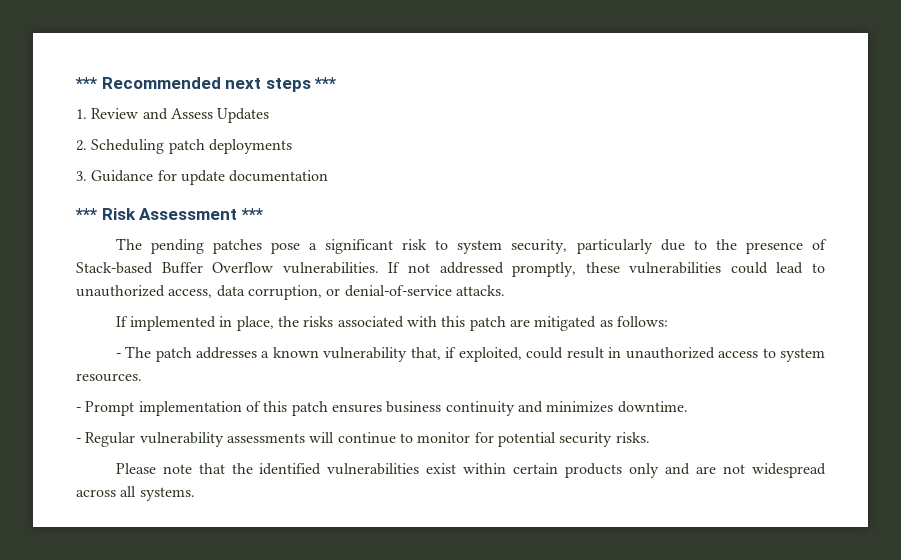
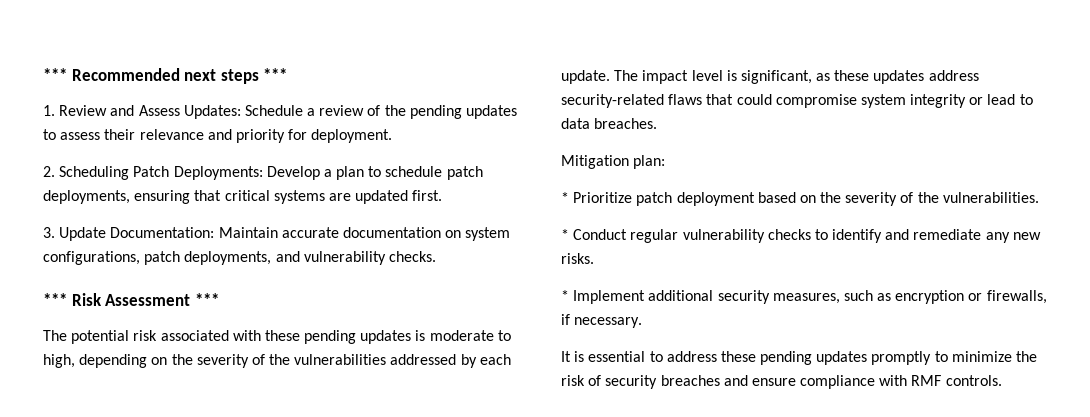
[217,108,270,123] [76,139,292,154] [76,170,329,185] Updates // 2. Scheduling patch deployments // 3. Guidance for update documentation -> [183,105,518,119] [43,129,393,143] [43,166,483,180] [43,190,443,204] [43,227,511,241] [43,251,436,265] Updates: Schedule a review of the pending updates to assess their relevance and priority for deployment. // 2. Scheduling Patch Deployments: Develop a plan to schedule patch deployments, ensuring that critical systems are updated first. // 3. Update Documentation: Maintain accurate documentation on system configurations, patch deployments, and vulnerability checks.
[150,239,828,254] [76,262,825,277] [76,285,505,300] [115,316,668,331] [115,346,826,362] [76,373,142,382] [76,401,688,416] [76,432,650,447] [115,463,826,478] [76,486,195,501] pending patches pose a significant risk to system security, particularly due to the presence of Stack-based Buffer Overflow vulnerabilities. If not addressed promptly, these vulnerabilities could lead to unauthorized access, data corruption, or denial-of-service attacks. // If implemented in place, the risks associated with this patch are mitigated as follows: // - The patch addresses a known vulnerability that, if exploited, could result in unauthorized access to system resources. // - Prompt implementation of this patch ensures business continuity and minimizes downtime. // - Regular vulnerability assessments will continue to monitor for potential security risks. // Please note that the identified vulnerabilities exist within certain products only and are not widespread across all systems. -> [71,330,511,344] [43,354,511,368] [561,70,979,84] [561,94,1033,108] [561,118,658,129] [561,155,666,169] [561,192,1039,206] [561,229,1041,243] [561,253,594,264] [561,290,1047,304] [561,314,643,328] [561,351,1038,365] [561,375,1002,389] potential risk associated with these pending updates is moderate to high, depending on the severity of the vulnerabilities addressed by each update. The impact level is significant, as these updates address security-related flaws that could compromise system integrity or lead to data breaches. // Mitigation plan: // * Prioritize patch deployment based on the severity of the vulnerabilities. // * Conduct regular vulnerability checks to identify and remediate any new risks. // * Implement additional security measures, such as encryption or firewalls, if necessary. // It is essential to address these pending updates promptly to minimize the risk of security breaches and ensure compliance with RMF controls.

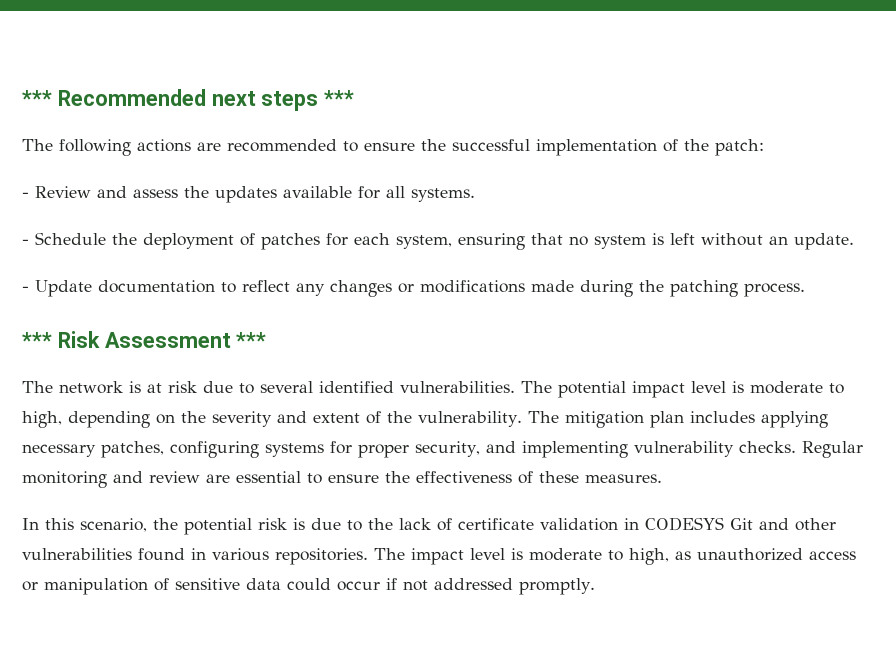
[43,105,518,119] [43,129,393,143] [43,166,483,180] [43,190,443,204] [43,227,511,241] [43,251,436,265] 1. Review and Assess Updates: Schedule a review of the pending updates to assess their relevance and priority for deployment. // 2. Scheduling Patch Deployments: Develop a plan to schedule patch deployments, ensuring that critical systems are updated first. // 3. Update Documentation: Maintain accurate documentation on system configurations, patch deployments, and vulnerability checks. -> [22,139,764,156] [22,186,475,203] [22,232,854,250] [22,280,805,297] The following actions are recommended to ensure the successful implementation of the patch: // - Review and assess the updates available for all systems. // - Schedule the deployment of patches for each system, ensuring that no system is left without an update. // - Update documentation to reflect any changes or modifications made during the patching process.
[71,330,412,344] potential risk associated with these pending updates -> [59,381,726,398] network is at risk due to several identified vulnerabilities. The potential impact level
[251,354,511,368] [561,70,979,84] [561,94,1033,108] [561,118,658,129] [561,155,666,169] [561,192,1039,206] [561,229,1041,243] [561,253,594,264] [561,290,1047,304] [561,314,643,328] [561,351,1038,365] [561,375,1002,389] of the vulnerabilities addressed by each update. The impact level is significant, as these updates address security-related flaws that could compromise system integrity or lead to data breaches. // Mitigation plan: // * Prioritize patch deployment based on the severity of the vulnerabilities. // * Conduct regular vulnerability checks to identify and remediate any new risks. // * Implement additional security measures, such as encryption or firewalls, if necessary. // It is essential to address these pending updates promptly to minimize the risk of security breaches and ensure compliance with RMF controls. -> [277,411,828,428] [22,441,863,458] [22,471,662,488] [22,517,836,535] [22,548,856,565] [22,578,595,595] and extent of the vulnerability. The mitigation plan includes applying necessary patches, configuring systems for proper security, and implementing vulnerability checks. Regular monitoring and review are essential to ensure the effectiveness of these measures. // In this scenario, the potential risk is due to the lack of certificate validation in CODESYS Git and other vulnerabilities found in various repositories. The impact level is moderate to high, as unauthorized access or manipulation of sensitive data could occur if not addressed promptly.

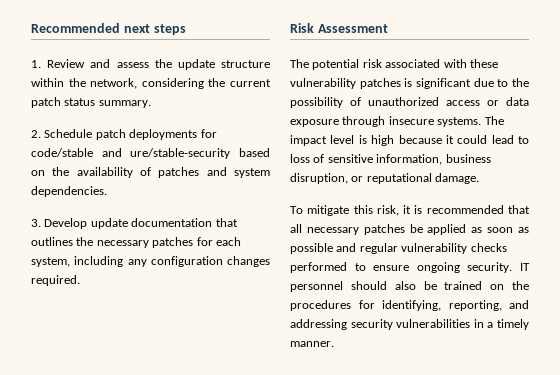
[22,90,52,106] *** -> (31, 28) none
[324,90,355,106] [22,139,764,156] [22,186,475,203] [22,232,854,250] [22,280,805,297] [22,332,52,348] *** // The following actions are recommended to ensure the successful implementation of the patch: // - Review and assess the updates available for all systems. // - Schedule the deployment of patches for each system, ensuring that no system is left without an update. // - Update documentation to reflect any changes or modifications made during the patching process. // *** -> [31,59,270,70] [31,78,271,89] [31,97,151,108] [31,129,217,140] [31,148,270,159] [31,167,270,178] [31,186,107,197] [31,218,238,229] [31,237,241,248] [31,256,270,267] [31,275,80,286] // 1. Review and assess the update structure within the network, considering the current patch status summary. // 2. Schedule patch deployments for code/stable and ure/stable-security based on the availability of patches and system dependencies. // 3. Develop update documentation that outlines the necessary patches for each system, including any configuration changes required. //
[236,332,267,348] [22,381,844,398] [22,411,828,428] [22,441,863,458] [22,471,662,488] [22,517,836,535] [22,548,856,565] [22,578,595,595] *** // The network is at risk due to several identified vulnerabilities. The potential impact level is moderate to high, depending on the severity and extent of the vulnerability. The mitigation plan includes applying necessary patches, configuring systems for proper security, and implementing vulnerability checks. Regular monitoring and review are essential to ensure the effectiveness of these measures. // In this scenario, the potential risk is due to the lack of certificate validation in CODESYS Git and other vulnerabilities found in various repositories. The impact level is moderate to high, as unauthorized access or manipulation of sensitive data could occur if not addressed promptly. -> [290,59,498,70] [290,78,529,89] [290,97,529,108] [290,116,504,127] [290,135,529,146] [290,154,491,165] [290,173,480,184] [290,205,530,216] [290,224,529,235] [290,243,507,254] [290,262,530,273] [290,281,529,292] [290,300,529,311] [290,319,529,330] [290,341,334,347] // The potential risk associated with these vulnerability patches is significant due to the possibility of unauthorized access or data exposure through insecure systems. The impact level is high because it could lead to loss of sensitive information, business disruption, or reputational damage. // To mitigate this risk, it is recommended that all necessary patches be applied as soon as possible and regular vulnerability checks performed to ensure ongoing security. IT personnel should also be trained on the procedures for identifying, reporting, and addressing security vulnerabilities in a timely manner.

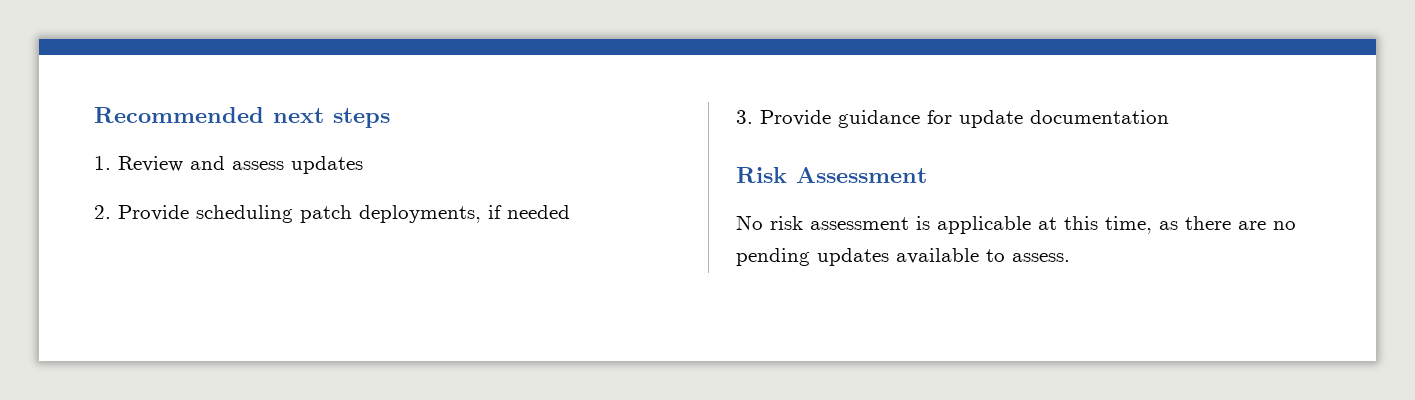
[154,59,270,70] [31,78,271,89] [31,97,151,108] [31,129,217,140] [31,148,270,159] [31,167,270,178] [31,186,107,197] [31,218,238,229] [31,237,241,248] [31,256,270,267] [31,275,80,286] [290,23,388,33] [290,59,498,70] [290,78,529,89] [290,97,529,108] [290,116,504,127] [290,135,529,146] [290,154,491,165] [290,173,480,184] [290,205,530,216] [290,224,529,235] [290,243,507,254] [290,262,530,273] [290,281,529,292] [290,300,529,311] [290,319,529,330] [290,341,334,347] the update structure within the network, considering the current patch status summary. // 2. Schedule patch deployments for code/stable and ure/stable-security based on the availability of patches and system dependencies. // 3. Develop update documentation that outlines the necessary patches for each system, including any configuration changes required. // Risk Assessment // The potential risk associated with these vulnerability patches is significant due to the possibility of unauthorized access or data exposure through insecure systems. The impact level is high because it could lead to loss of sensitive information, business disruption, or reputational damage. // To mitigate this risk, it is recommended that all necessary patches be applied as soon as possible and regular vulnerability checks performed to ensure ongoing security. IT personnel should also be trained on the procedures for identifying, reporting, and addressing security vulnerabilities in a timely manner. -> [291,156,363,174] [94,205,570,223] [736,110,1169,128] [736,167,927,183] [736,215,1296,234] [736,248,1070,266] updates // 2. Provide scheduling patch deployments, if needed // 3. Provide guidance for update documentation // Risk Assessment // No risk assessment is applicable at this time, as there are no pending updates available to assess.

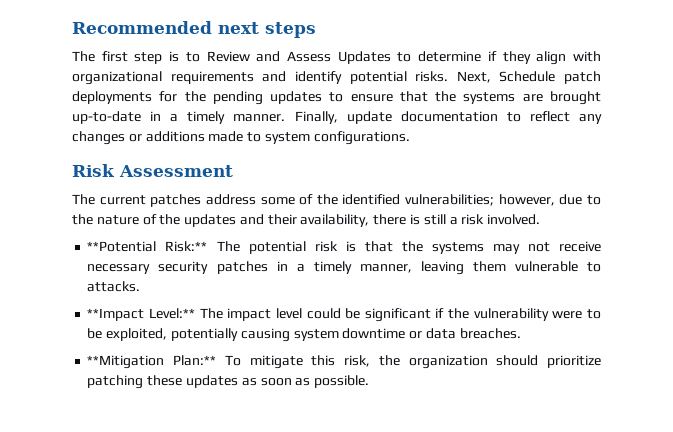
[94,156,363,174] [94,205,570,223] [736,110,1169,128] [736,167,927,183] [736,215,1296,234] [736,248,1070,266] 1. Review and assess updates // 2. Provide scheduling patch deployments, if needed // 3. Provide guidance for update documentation // Risk Assessment // No risk assessment is applicable at this time, as there are no pending updates available to assess. -> [72,51,601,65] [72,71,601,85] [72,91,601,105] [72,111,603,124] [72,131,410,145] [72,164,233,177] [72,194,601,207] [72,214,541,227] [87,241,601,254] [87,261,601,275] [87,281,141,292] [87,308,601,322] [87,328,521,342] [87,355,602,369] [87,375,370,389] The first step is to Review and Assess Updates to determine if they align with organizational requirements and identify potential risks. Next, Schedule patch deployments for the pending updates to ensure that the systems are brought up-to-date in a timely manner. Finally, update documentation to reflect any changes or additions made to system configurations. // Risk Assessment // The current patches address some of the identified vulnerabilities; however, due to the nature of the updates and their availability, there is still a risk involved. // **Potential Risk:** The potential risk is that the systems may not receive necessary security patches in a timely manner, leaving them vulnerable to attacks. // **Impact Level:** The impact level could be significant if the vulnerability were to be exploited, potentially causing system downtime or data breaches. // **Mitigation Plan:** To mitigate this risk, the organization should prioritize patching these updates as soon as possible.

